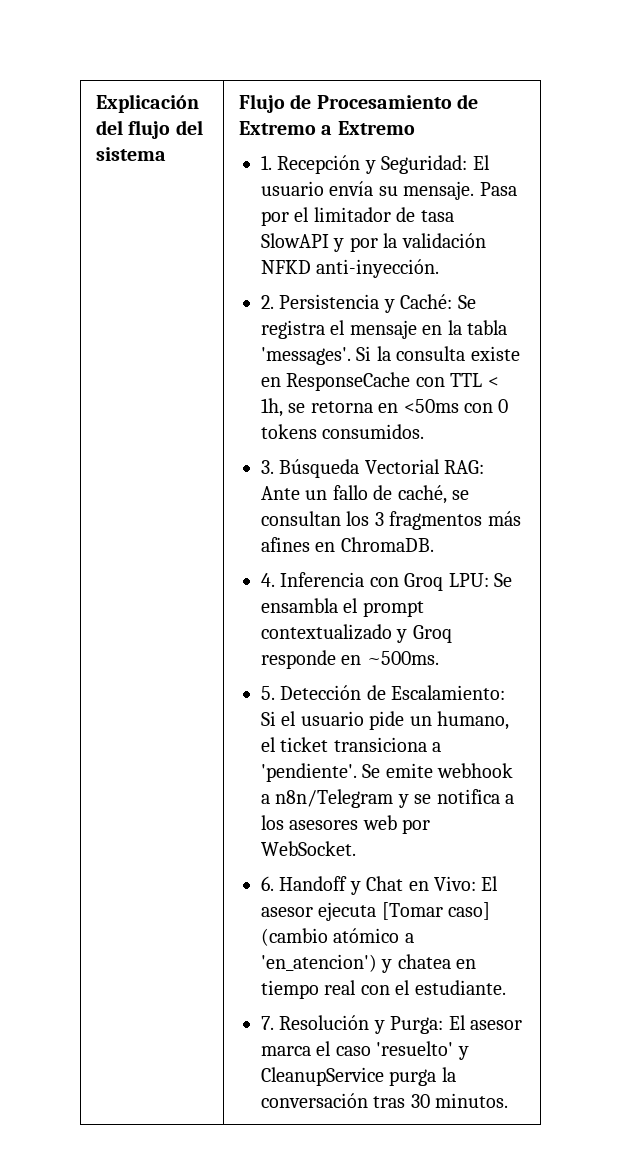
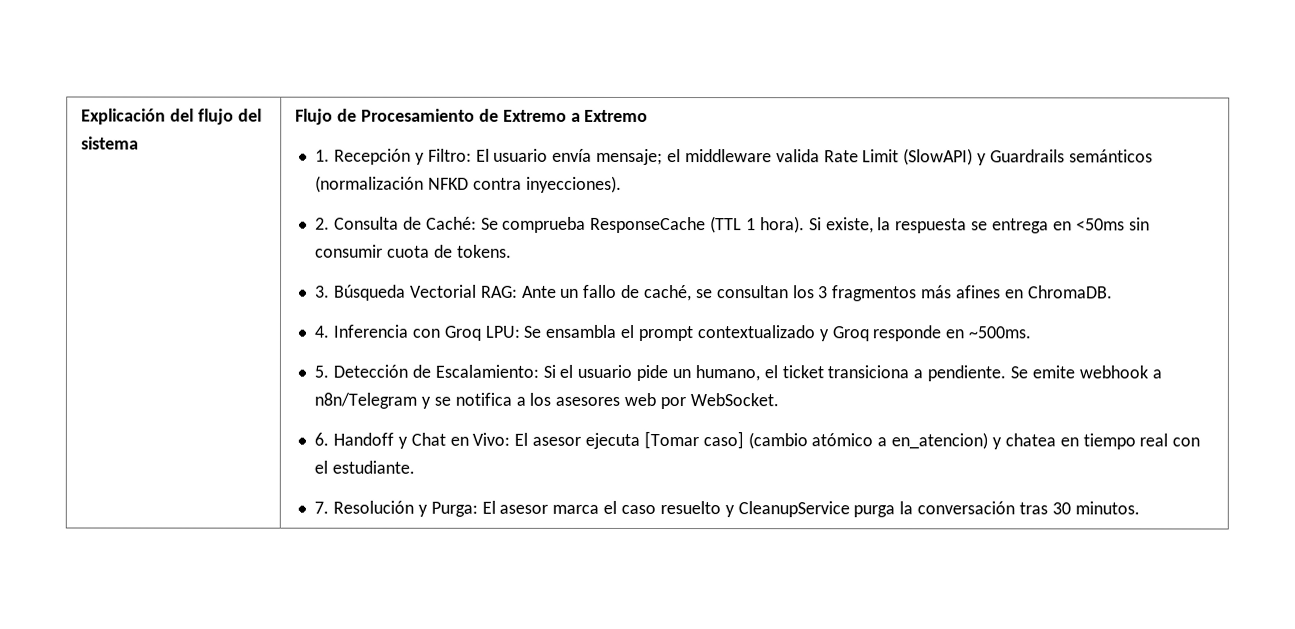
[381,155,468,174] Seguridad: -> [427,148,472,162] Filtro:
[378,181,517,200] [260,207,454,226] [260,233,486,252] [260,259,440,278] [260,294,476,313] [260,320,507,339] [260,346,520,365] [260,372,499,391] [260,398,509,417] [260,424,425,439] su mensaje. Pasa por el limitador de tasa SlowAPI y por la validación NFKD anti-inyección. // 2. Persistencia y Caché: Se registra el mensaje en la tabla 'messages'. Si la consulta existe en ResponseCache con TTL < 1h, se retorna en <50ms con 0 tokens consumidos. -> [596,148,1153,166] [315,175,622,193] [315,216,1150,234] [315,244,512,258] mensaje; el middleware valida Rate Limit (SlowAPI) y Guardrails semánticos (normalización NFKD contra inyecciones). // 2. Consulta de Caché: Se comprueba ResponseCache (TTL 1 hora). Si existe, la respuesta se entrega en <50ms sin consumir cuota de tokens.
[260,763,357,782] 'pendiente'. -> [927,365,1007,382] pendiente.
[260,954,377,972] 'en_atencion') -> [891,432,989,450] en_atencion)
[376,1041,454,1056] 'resuelto' -> [659,501,721,515] resuelto

